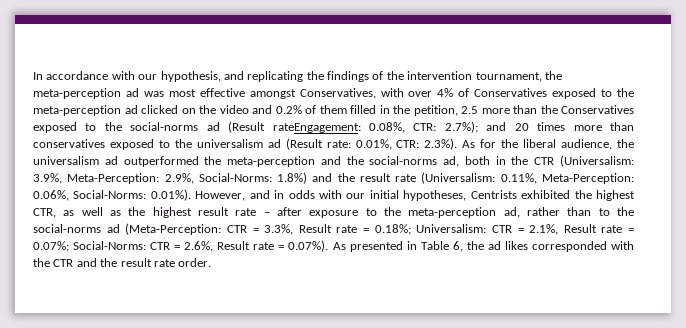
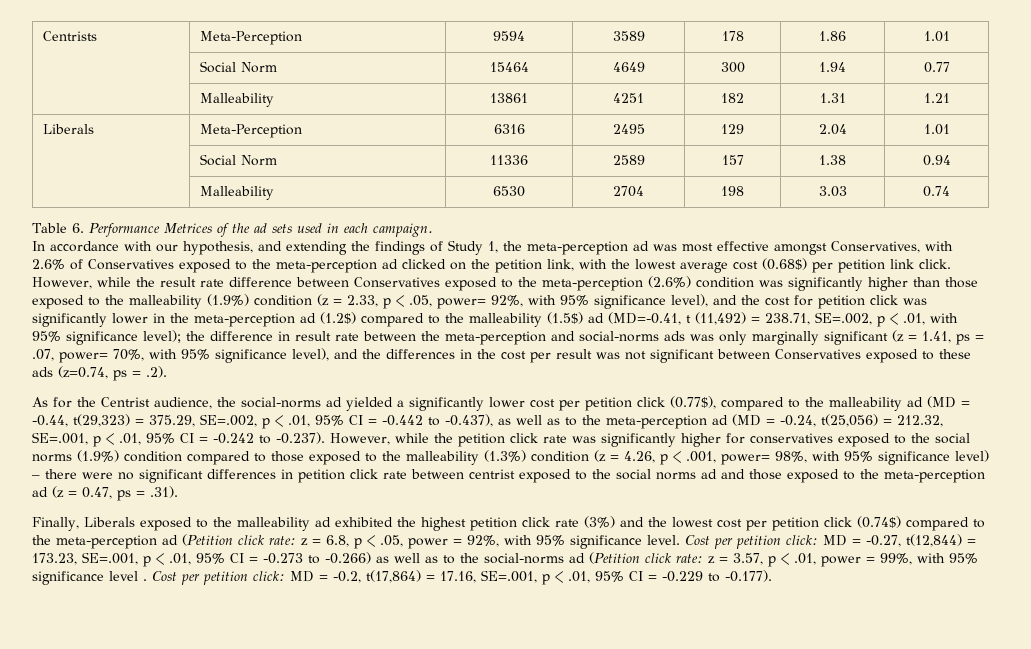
(33, 76) none -> [42,31,97,41] [199,31,302,45] [493,31,525,41] [612,31,645,41] [721,31,744,41] [819,31,846,41] [923,31,950,42] [199,61,277,73] [489,62,529,72] [612,62,645,72] [720,62,745,73] [819,62,846,72] [923,62,950,73] [199,93,274,107] [490,93,528,103] [613,93,644,103] [721,93,744,103] [819,93,846,103] [923,93,950,103] [42,124,94,134] [199,124,302,138] [493,124,525,134] [612,124,645,134] [721,124,744,134] [818,124,847,135] [923,124,950,135] [199,154,277,166] [490,155,528,165] [612,155,645,165] [721,155,744,165] [819,155,846,165] [922,155,951,166] [199,186,274,200] [493,186,525,197] [613,186,644,197] [721,186,744,196] [818,186,847,197] [923,186,950,197] [32,223,433,237] Centrists | Meta-Perception | 9594 | 3589 | 178 | 1.86 | 1.01 // | Social Norm | 15464 | 4649 | 300 | 1.94 | 0.77 // | Malleability | 13861 | 4251 | 182 | 1.31 | 1.21 // Liberals | Meta-Perception | 6316 | 2495 | 129 | 2.04 | 1.01 // | Social Norm | 11336 | 2589 | 157 | 1.38 | 0.94 // | Malleability | 6530 | 2704 | 198 | 3.03 | 0.74 // Table 6. Performance Metrices of the ad sets used in each campaign. //
[247,71,304,82] replicating -> [286,241,347,255] extending
[386,71,542,82] the intervention tournament, -> [448,240,498,255] Study 1,
[408,88,454,97] over 4% -> [32,259,65,270] 2.6%
[219,105,634,116] [33,121,635,133] [33,138,634,150] [33,155,634,167] [33,172,634,184] [33,189,636,201] [33,207,634,218] [33,223,634,235] [33,240,634,252] [33,258,212,267] video and 0.2% of them filled in the petition, 2.5 more than the Conservatives exposed to the social-norms ad (Result rateEngagement: 0.08%, CTR: 2.7%); and 20 times more than conservatives exposed to the universalism ad (Result rate: 0.01%, CTR: 2.3%). As for the liberal audience, the universalism ad outperformed the meta-perception and the social-norms ad, both in the CTR (Universalism: 3.9%, Meta-Perception: 2.9%, Social-Norms: 1.8%) and the result rate (Universalism: 0.11%, Meta-Perception: 0.06%, Social-Norms: 0.01%). However, and in odds with our initial hypotheses, Centrists exhibited the highest CTR, as well as the highest result rate – after exposure to the meta-perception ad, rather than to the social-norms ad (Meta-Perception: CTR = 3.3%, Result rate = 0.18%; Universalism: CTR = 2.1%, Result rate = 0.07%; Social-Norms: CTR = 2.6%, Result rate = 0.07%). As presented in Table 6, the ad likes corresponded with the CTR and the result rate order. -> [495,258,951,273] [32,276,978,291] [32,294,927,309] [32,312,958,327] [32,330,984,345] [32,348,971,363] [32,366,167,381] [32,396,970,411] [32,414,943,429] [32,432,970,447] [32,450,989,465] [32,469,985,483] [32,486,178,501] [32,516,985,531] [32,534,976,549] [32,552,978,567] [32,570,772,585] petition link, with the lowest average cost (0.68$) per petition link click. However, while the result rate difference between Conservatives exposed to the meta-perception (2.6%) condition was significantly higher than those exposed to the malleability (1.9%) condition (z = 2.33, p < .05, power= 92%, with 95% significance level), and the cost for petition click was significantly lower in the meta-perception ad (1.2$) compared to the malleability (1.5$) ad (MD=-0.41, t (11,492) = 238.71, SE=.002, p < .01, with 95% significance level); the difference in result rate between the meta-perception and social-norms ads was only marginally significant (z = 1.41, ps = .07, power= 70%, with 95% significance level), and the differences in the cost per result was not significant between Conservatives exposed to these ads (z=0.74, ps = .2). // As for the Centrist audience, the social-norms ad yielded a significantly lower cost per petition click (0.77$), compared to the malleability ad (MD = -0.44, t(29,323) = 375.29, SE=.002, p < .01, 95% CI = -0.442 to -0.437), as well as to the meta-perception ad (MD = -0.24, t(25,056) = 212.32, SE=.001, p < .01, 95% CI = -0.242 to -0.237). However, while the petition click rate was significantly higher for conservatives exposed to the social norms (1.9%) condition compared to those exposed to the malleability (1.3%) condition (z = 4.26, p < .001, power= 98%, with 95% significance level) – there were no significant differences in petition click rate between centrist exposed to the social norms ad and those exposed to the meta-perception ad (z = 0.47, ps = .31). // Finally, Liberals exposed to the malleability ad exhibited the highest petition click rate (3%) and the lowest cost per petition click (0.74$) compared to the meta-perception ad (Petition click rate: z = 6.8, p < .05, power = 92%, with 95% significance level. Cost per petition click: MD = -0.27, t(12,844) = 173.23, SE=.001, p < .01, 95% CI = -0.273 to -0.266) as well as to the social-norms ad (Petition click rate: z = 3.57, p < .01, power = 99%, with 95% significance level . Cost per petition click: MD = -0.2, t(17,864) = 17.16, SE=.001, p < .01, 95% CI = -0.229 to -0.177).

